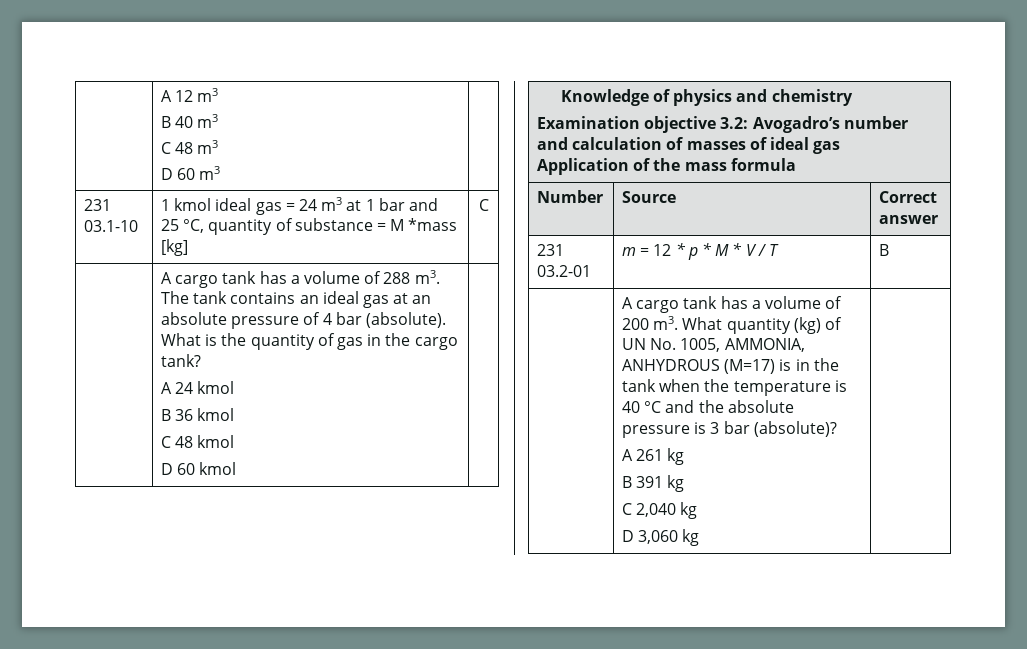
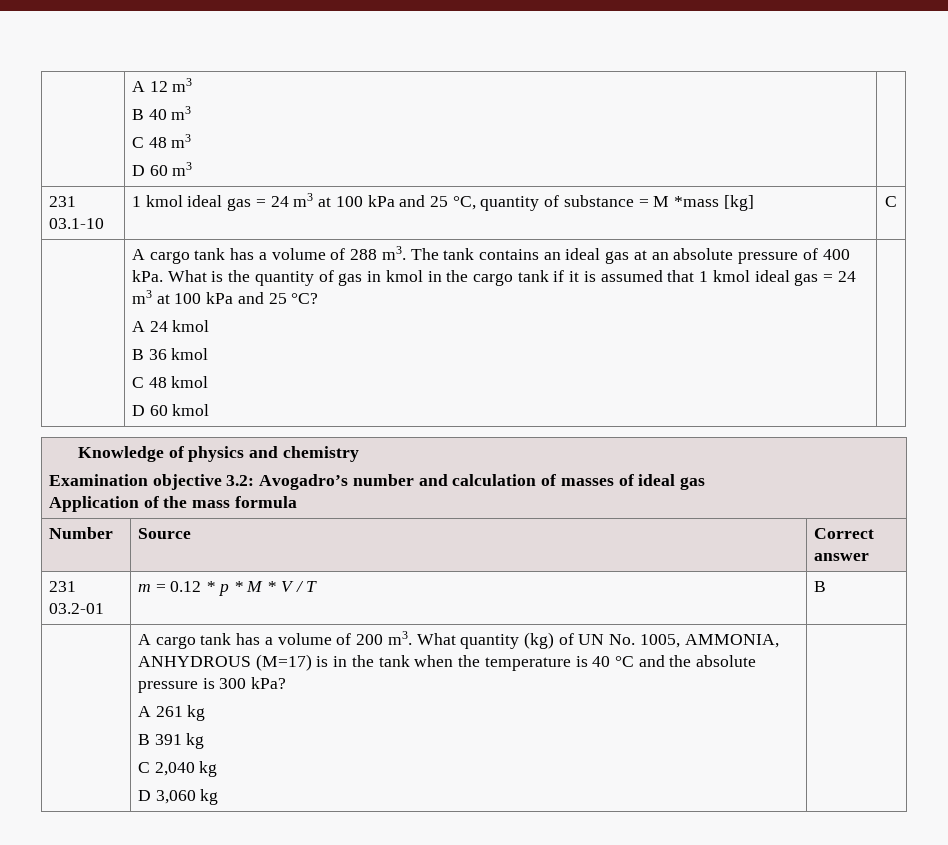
[365,198,405,211] 1 bar -> [335,195,395,207] 100 kPa
[322,312,446,328] 4 bar (absolute). -> [822,249,850,260] [132,270,164,282] 400 kPa.
[385,333,458,350] [161,354,202,367] the cargo tank? -> [385,270,856,286] [132,290,319,304] kmol in the cargo tank if it is assumed that 1 kmol ideal gas = 24 m3 at 100 kPa and 25 °C?
[653,244,672,256] 12 -> [170,581,202,592] 0.12
[710,421,837,437] 3 bar (absolute)? -> [219,677,287,689] 300 kPa?

